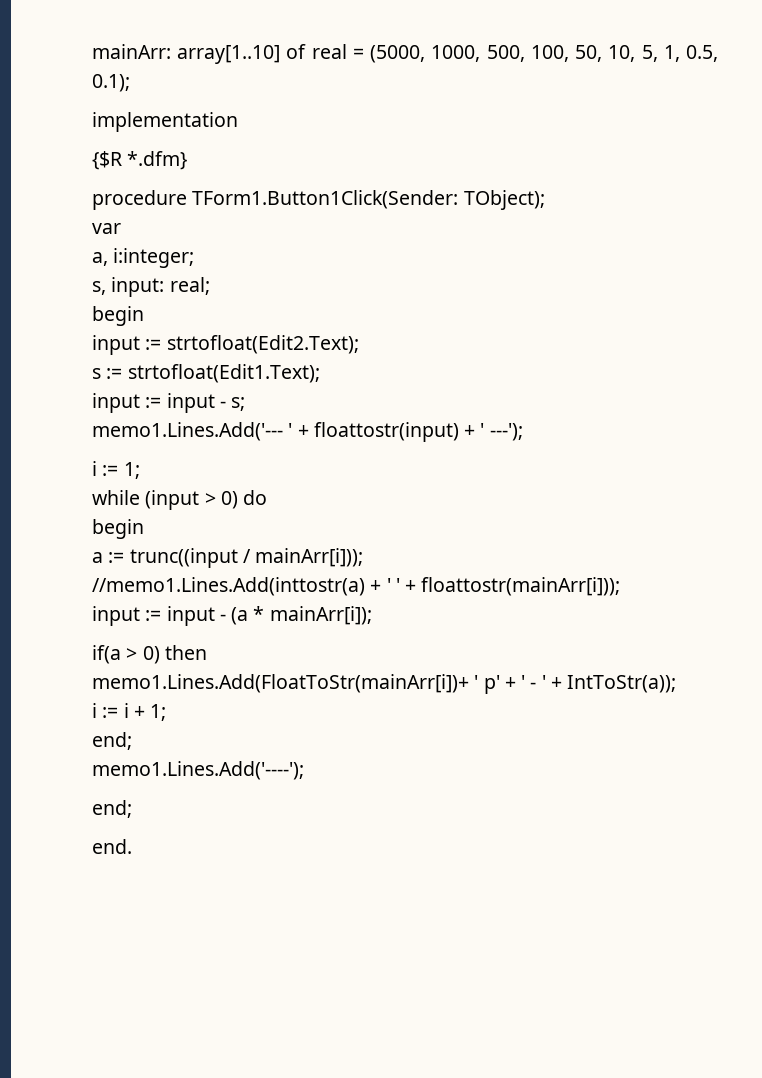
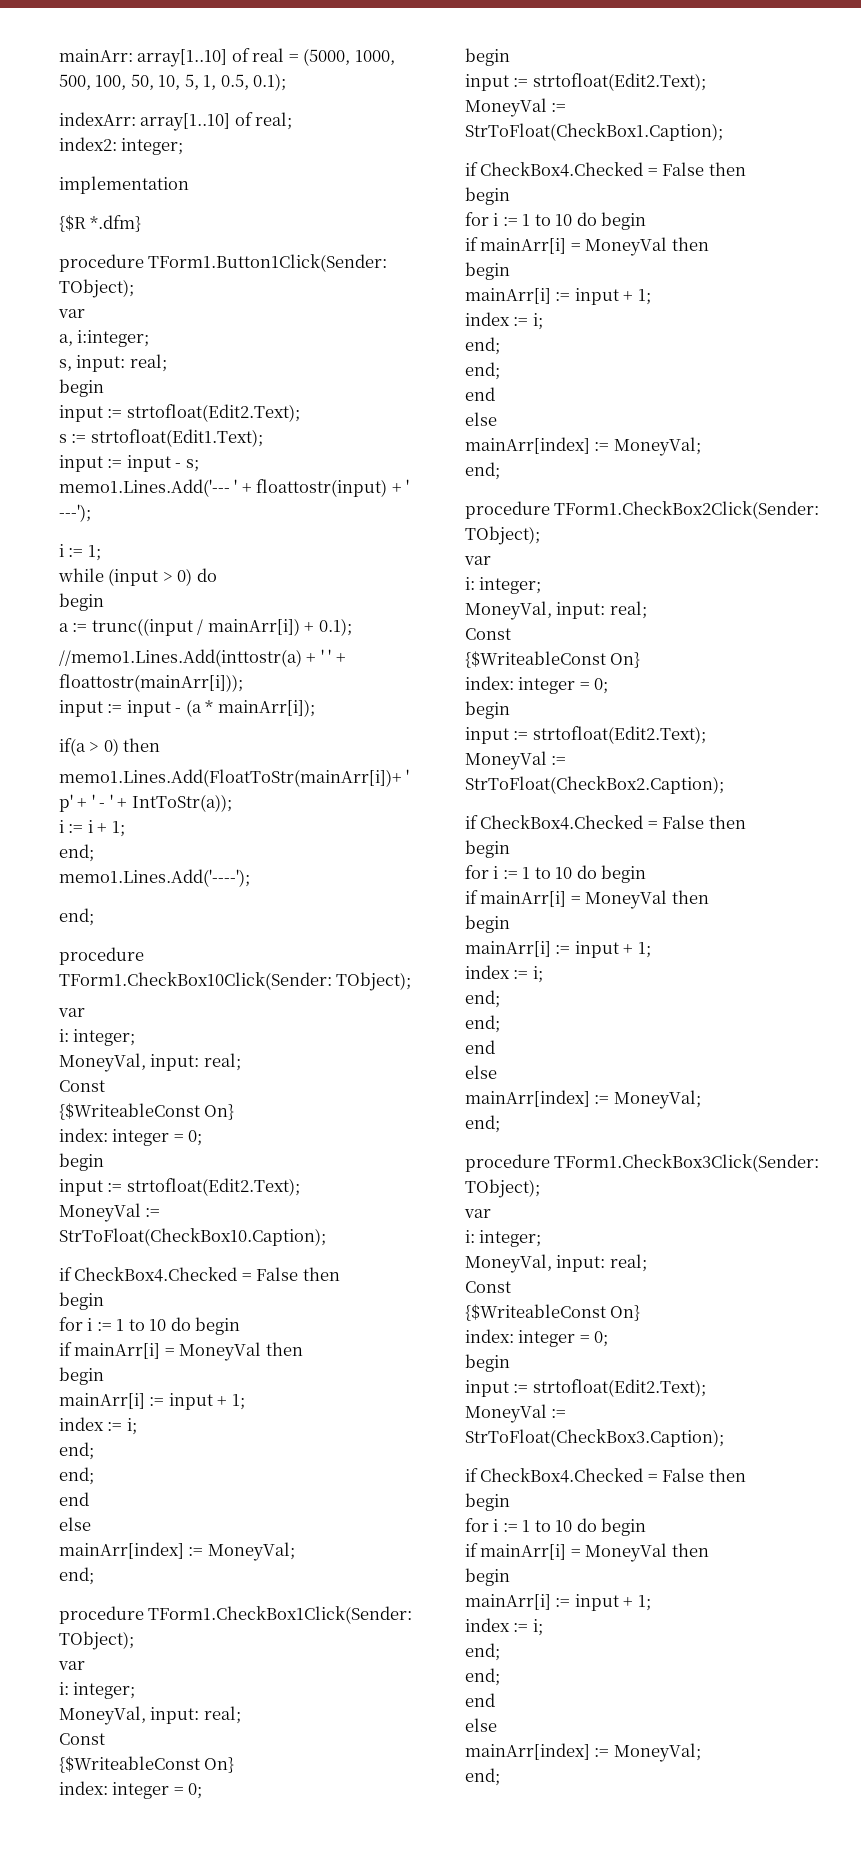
(130, 83) none -> [59,112,293,131] [59,137,184,155] // indexArr: array[1..10] of real; // index2: integer;
[255,548,364,567] mainArr[i])); -> [207,618,352,636] mainArr[i]) + 0.1);
[92,839,132,854] end. -> [59,947,144,965] [59,972,412,991] [58,1008,85,1017] [59,1029,136,1046] [59,1053,241,1072] [59,1080,105,1092] [59,1103,235,1120] [59,1128,203,1146] [59,1153,104,1171] [59,1178,300,1196] [59,1203,161,1222] [59,1228,326,1246] [59,1267,340,1282] [59,1292,104,1310] [59,1317,241,1335] [59,1342,303,1361] [59,1367,104,1385] [59,1393,245,1410] [59,1417,137,1435] [59,1442,94,1460] [59,1467,94,1485] [59,1492,89,1506] [59,1517,91,1531] [59,1542,295,1561] [59,1567,94,1585] [59,1606,413,1624] [59,1631,134,1650] [58,1661,85,1670] [59,1682,136,1699] [59,1706,241,1725] [59,1733,105,1745] [59,1756,235,1773] [59,1781,203,1799] [465,48,510,66] [465,73,706,91] [465,98,567,117] [465,123,723,141] [465,162,746,177] [465,187,510,205] [465,212,647,230] [465,237,709,256] [465,262,510,280] [465,288,651,305] [465,312,543,330] [465,337,500,355] [465,362,500,380] [465,387,495,401] [465,412,497,426] [465,437,701,456] [465,462,500,480] [465,501,820,519] [465,526,540,545] [464,556,491,565] [465,577,542,594] [465,601,647,620] [465,628,511,640] [465,651,641,668] [465,676,609,694] [465,701,510,719] [465,726,706,744] [465,751,567,770] [465,776,724,794] [465,815,746,830] [465,840,510,858] [465,865,647,883] [465,890,709,909] [465,915,510,933] [465,941,651,958] [465,965,543,983] [465,990,500,1008] [465,1015,500,1033] [465,1040,495,1054] [465,1065,497,1079] [465,1090,701,1109] [465,1115,500,1133] [465,1154,820,1172] [465,1179,540,1198] [464,1209,491,1218] [465,1230,542,1247] [465,1254,647,1273] [465,1281,511,1293] [465,1304,641,1321] [465,1329,609,1347] [465,1354,510,1372] [465,1379,706,1397] [465,1404,567,1423] [465,1429,724,1447] [465,1468,746,1483] [465,1493,510,1511] [465,1518,647,1536] [465,1543,709,1562] [465,1568,510,1586] [465,1594,651,1611] [465,1618,543,1636] [465,1643,500,1661] [465,1668,500,1686] [465,1693,495,1707] [465,1718,497,1732] [465,1743,701,1762] [465,1768,500,1786] procedure TForm1.CheckBox10Click(Sender: TObject); // var // i: integer; // MoneyVal, input: real; // Const // {$WriteableConst On} // index: integer = 0; // begin // input := strtofloat(Edit2.Text); // MoneyVal := StrToFloat(CheckBox10.Caption); // if CheckBox4.Checked = False then // begin // for i := 1 to 10 do begin // if mainArr[i] = MoneyVal then // begin // mainArr[i] := input + 1; // index := i; // end; // end; // end // else // mainArr[index] := MoneyVal; // end; // procedure TForm1.CheckBox1Click(Sender: TObject); // var // i: integer; // MoneyVal, input: real; // Const // {$WriteableConst On} // index: integer = 0; // begin // input := strtofloat(Edit2.Text); // MoneyVal := StrToFloat(CheckBox1.Caption); // if CheckBox4.Checked = False then // begin // for i := 1 to 10 do begin // if mainArr[i] = MoneyVal then // begin // mainArr[i] := input + 1; // index := i; // end; // end; // end // else // mainArr[index] := MoneyVal; // end; // procedure TForm1.CheckBox2Click(Sender: TObject); // var // i: integer; // MoneyVal, input: real; // Const // {$WriteableConst On} // index: integer = 0; // begin // input := strtofloat(Edit2.Text); // MoneyVal := StrToFloat(CheckBox2.Caption); // if CheckBox4.Checked = False then // begin // for i := 1 to 10 do begin // if mainArr[i] = MoneyVal then // begin // mainArr[i] := input + 1; // index := i; // end; // end; // end // else // mainArr[index] := MoneyVal; // end; // procedure TForm1.CheckBox3Click(Sender: TObject); // var // i: integer; // MoneyVal, input: real; // Const // {$WriteableConst On} // index: integer = 0; // begin // input := strtofloat(Edit2.Text); // MoneyVal := StrToFloat(CheckBox3.Caption); // if CheckBox4.Checked = False then // begin // for i := 1 to 10 do begin // if mainArr[i] = MoneyVal then // begin // mainArr[i] := input + 1; // index := i; // end; // end; // end // else // mainArr[index] := MoneyVal; // end;

